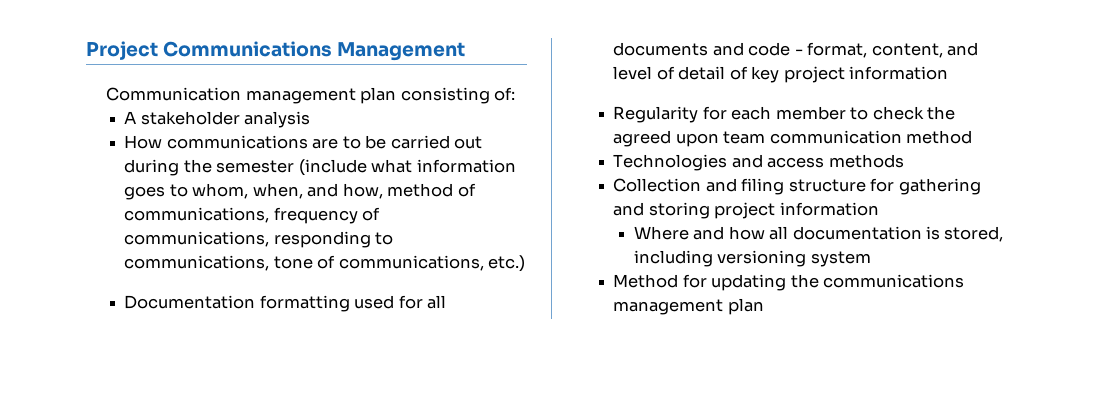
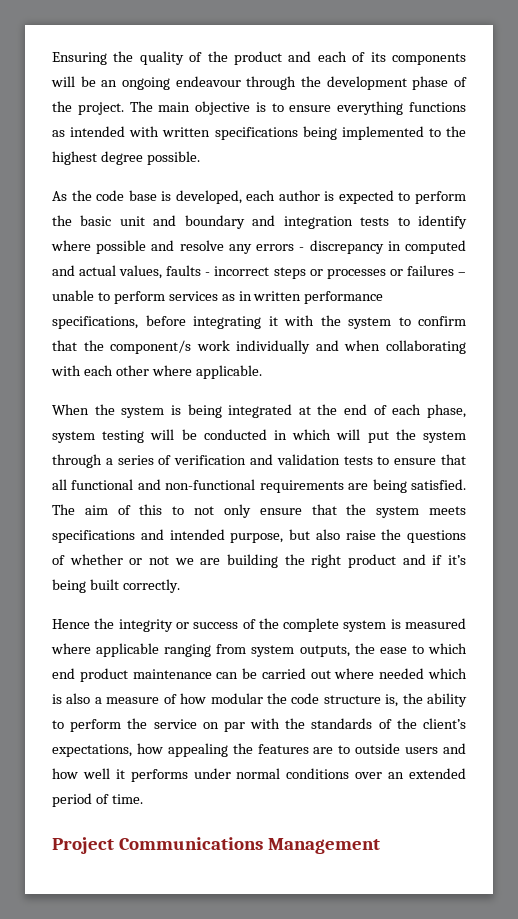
[86,41,466,61] [106,87,516,104] [124,111,311,128] [124,135,483,149] [124,159,516,176] [124,183,476,200] [124,207,381,224] [124,231,394,248] [124,255,526,272] [124,295,447,312] [613,42,979,58] [613,66,949,83] [613,106,956,123] [613,130,973,147] [613,154,904,171] [613,178,981,195] [613,202,879,219] [633,226,1004,242] [633,250,871,267] [613,274,965,291] [613,298,764,315] Project Communications Management // Communication management plan consisting of: // A stakeholder analysis // How communications are to be carried out during the semester (include what information goes to whom, when, and how, method of communications, frequency of communications, responding to communications, tone of communications, etc.) // Documentation formatting used for all documents and code - format, content, and level of detail of key project information // Regularity for each member to check the agreed upon team communication method // Technologies and access methods // Collection and filing structure for gathering and storing project information // Where and how all documentation is stored, including versioning system // Method for updating the communications management plan -> [52,51,466,65] [51,76,468,90] [52,101,466,115] [52,126,466,140] [52,151,200,165] [52,190,467,204] [52,215,468,229] [51,240,466,254] [52,265,466,279] [52,290,384,304] [52,315,466,329] [52,340,466,354] [51,365,262,379] [52,404,466,418] [52,429,466,443] [52,454,467,468] [52,479,466,493] [52,504,466,518] [52,529,466,543] [52,554,467,568] [52,579,180,593] [52,618,467,632] [51,643,467,657] [52,668,467,682] [52,693,468,707] [52,718,467,732] [52,743,467,757] [52,768,467,782] [52,793,143,807] [52,837,380,854] Ensuring the quality of the product and each of its components will be an ongoing endeavour through the development phase of the project. The main objective is to ensure everything functions as intended with written specifications being implemented to the highest degree possible. // As the code base is developed, each author is expected to perform the basic unit and boundary and integration tests to identify where possible and resolve any errors - discrepancy in computed and actual values, faults - incorrect steps or processes or failures – unable to perform services as in written performance specifications, before integrating it with the system to confirm that the component/s work individually and when collaborating with each other where applicable. // When the system is being integrated at the end of each phase, system testing will be conducted in which will put the system through a series of verification and validation tests to ensure that all functional and non-functional requirements are being satisfied. The aim of this to not only ensure that the system meets specifications and intended purpose, but also raise the questions of whether or not we are building the right product and if it’s being built correctly. // Hence the integrity or success of the complete system is measured where applicable ranging from system outputs, the ease to which end product maintenance can be carried out where needed which is also a measure of how modular the code structure is, the ability to perform the service on par with the standards of the client’s expectations, how appealing the features are to outside users and how well it performs under normal conditions over an extended period of time. // Project Communications Management

